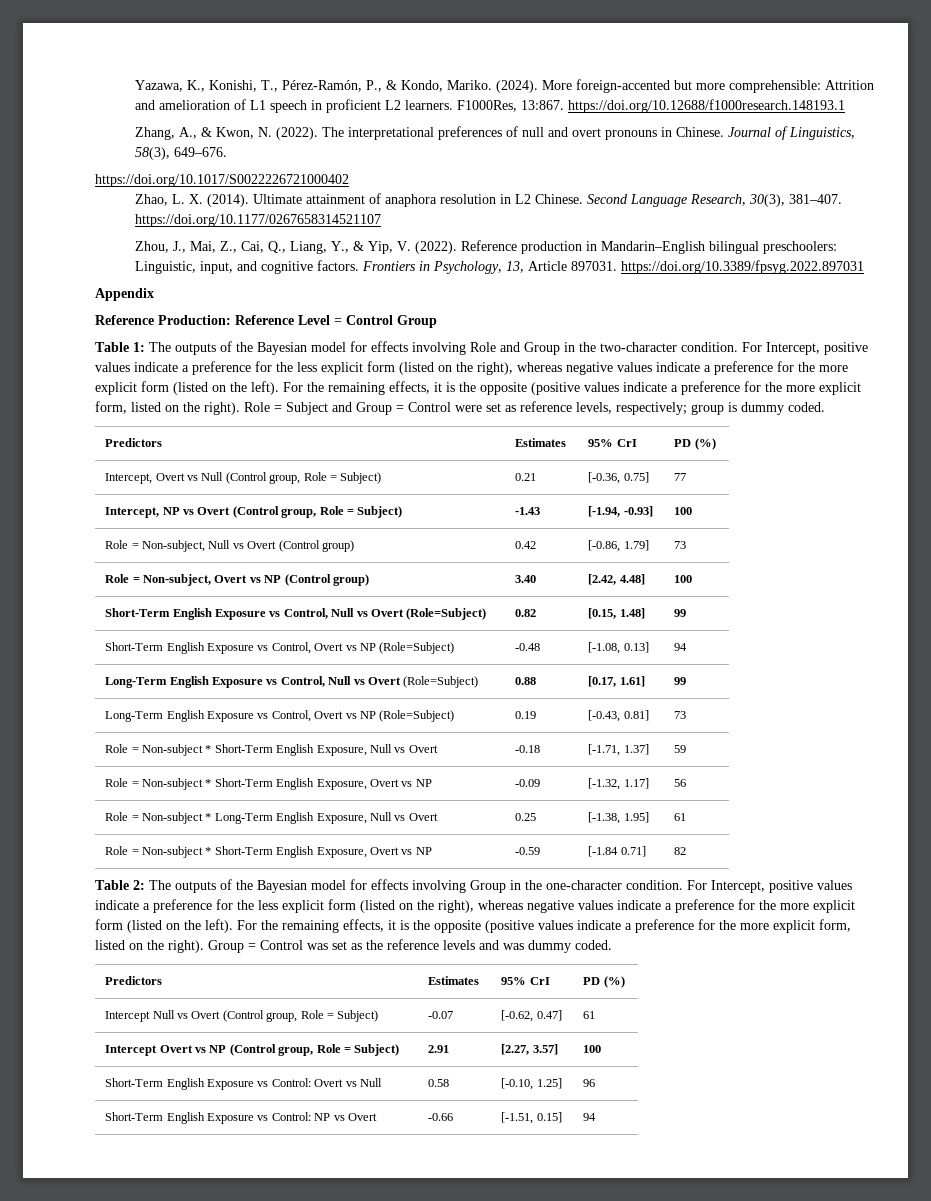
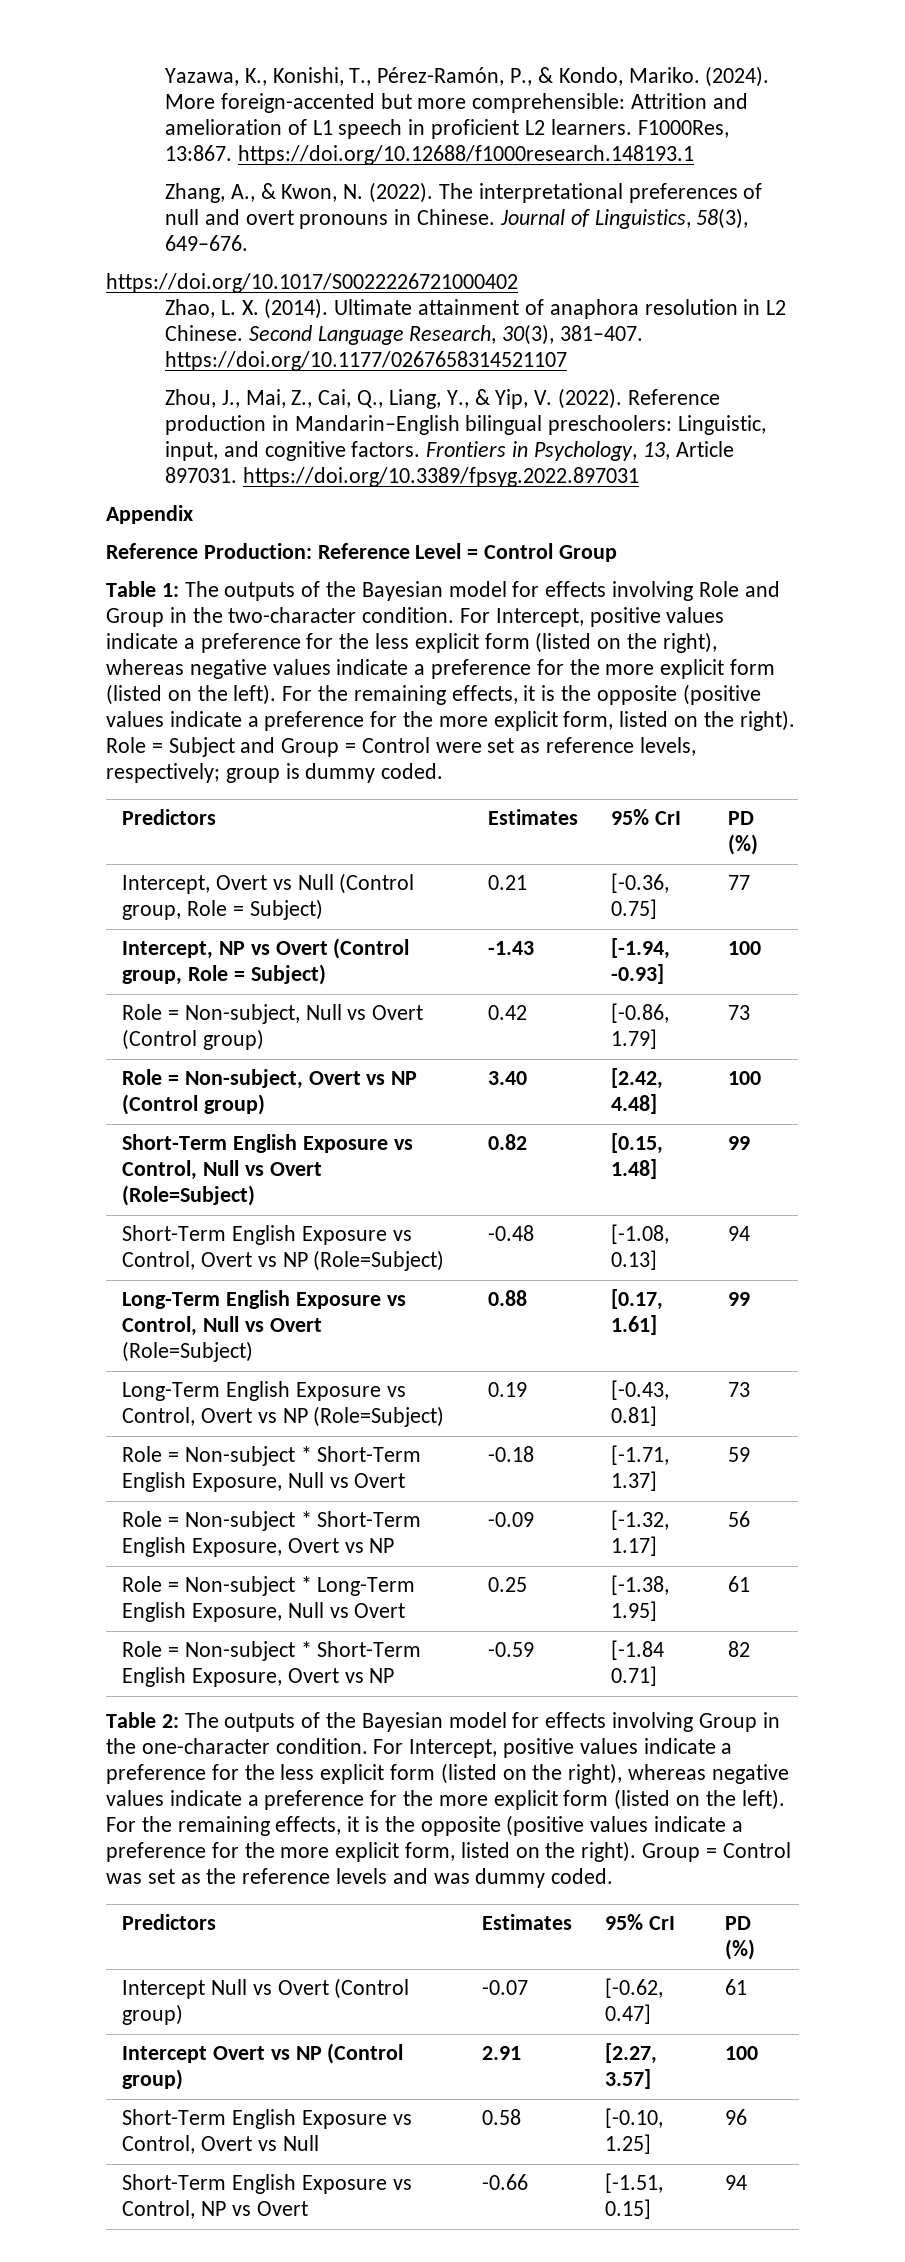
[266,1010,379,1022] group, Role = Subject) -> [122,2004,184,2025] group)
[278,1044,400,1056] group, Role = Subject) -> [122,2069,184,2090] group)
[271,1078,311,1087] Control: -> [122,2135,196,2154] Control,
[271,1112,311,1121] Control: -> [122,2200,196,2219] Control,

